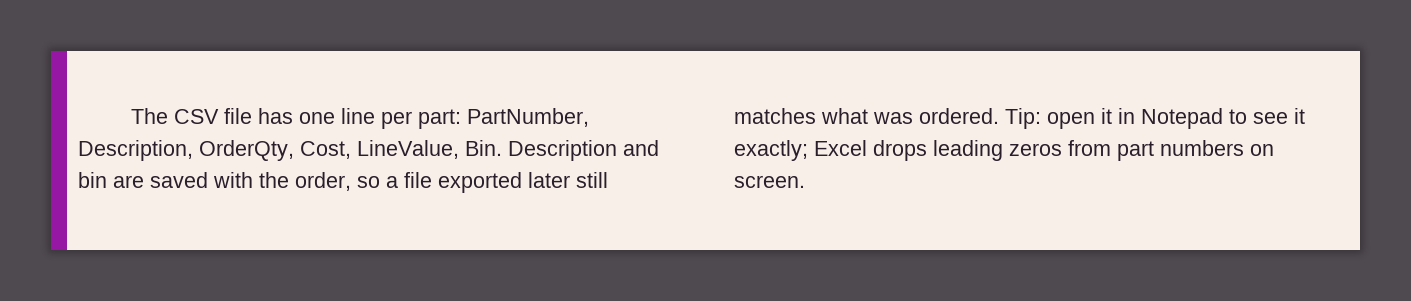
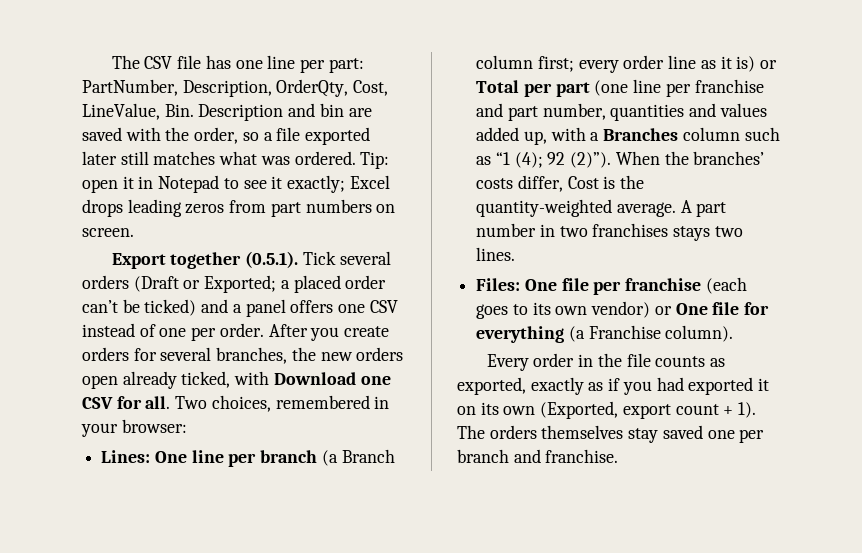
(805, 181) none -> [111,251,391,269] [82,275,387,293] [82,299,398,317] [82,323,390,341] [82,347,404,364] [82,371,391,389] [82,395,390,412] [81,419,187,437] [101,449,395,467] [476,55,778,73] [476,79,764,97] [476,103,767,121] [476,127,780,145] [476,151,765,168] [476,175,645,192] [476,199,727,217] [476,223,743,241] [476,247,516,261] [476,277,747,295] [476,301,770,319] [476,325,734,343] [486,353,726,371] [457,377,770,395] [457,401,757,419] [457,425,765,443] [457,449,619,463] // Export together (0.5.1). Tick several orders (Draft or Exported; a placed order can’t be ticked) and a panel offers one CSV instead of one per order. After you create orders for several branches, the new orders open already ticked, with Download one CSV for all. Two choices, remembered in your browser: // Lines: One line per branch (a Branch column first; every order line as it is) or Total per part (one line per franchise and part number, quantities and values added up, with a Branches column such as “1 (4); 92 (2)”). When the branches’ costs differ, Cost is the quantity-weighted average. A part number in two franchises stays two lines. // Files: One file per franchise (each goes to its own vendor) or One file for everything (a Franchise column). // Every order in the file counts as exported, exactly as if you had exported it on its own (Exported, export count + 1). The orders themselves stay saved one per branch and franchise.

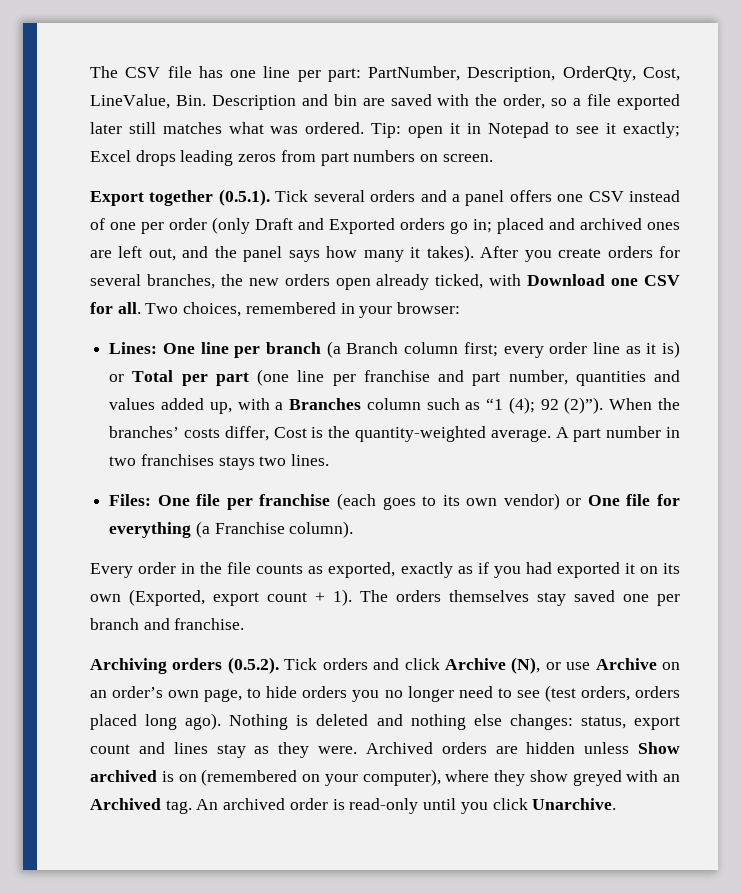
[133,275,387,293] [82,299,197,316] (Draft or Exported; a placed order can’t be ticked) -> (416, 196) none
[219,323,264,337] order. -> [169,217,680,234] [90,245,474,262] order (only Draft and Exported orders go in; placed and archived ones are left out, and the panel says how many it takes).
(619, 456) none -> [90,657,681,674] [90,685,680,702] [90,713,680,730] [90,742,680,758] [90,769,680,786] [90,798,617,814] // Archiving orders (0.5.2). Tick orders and click Archive (N), or use Archive on an order’s own page, to hide orders you no longer need to see (test orders, orders placed long ago). Nothing is deleted and nothing else changes: status, export count and lines stay as they were. Archived orders are hidden unless Show archived is on (remembered on your computer), where they show greyed with an Archived tag. An archived order is read-only until you click Unarchive.

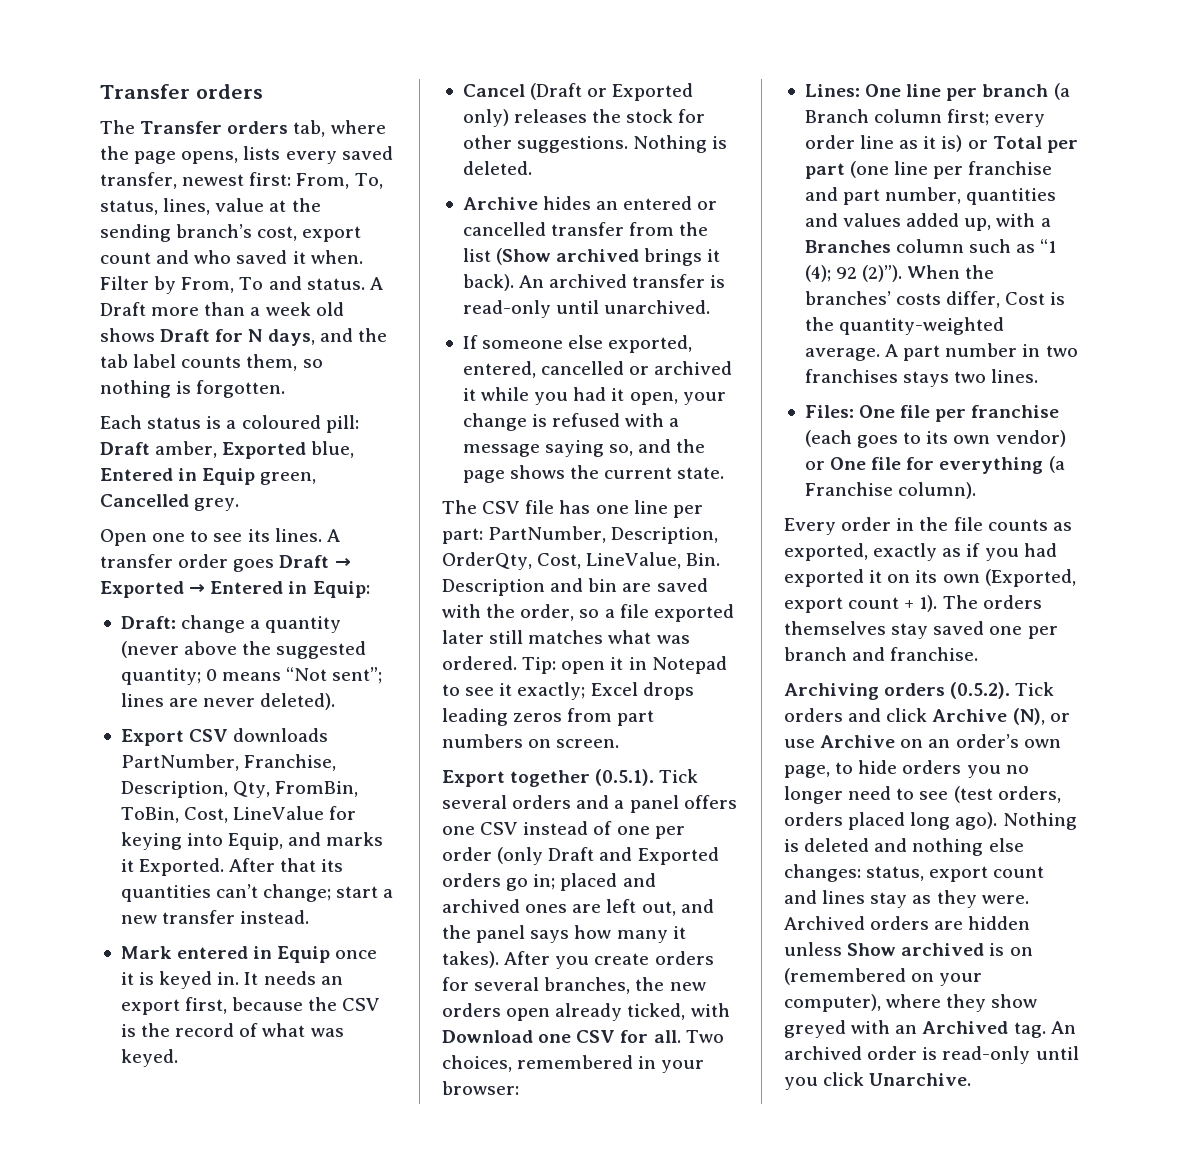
(90, 72) none -> [100,84,263,99] [100,120,386,137] [100,146,393,164] [100,172,383,189] [100,198,321,215] [100,224,362,242] [100,250,363,264] [100,276,383,294] [100,302,344,316] [100,328,387,346] [100,354,323,371] [100,380,286,398] [100,415,359,433] [100,441,355,459] [100,468,317,485] [100,494,240,511] [100,528,340,546] [100,554,351,572] [100,581,370,598] [120,615,342,633] [120,641,367,659] [120,667,383,685] [120,693,336,710] [120,728,329,746] [120,754,337,771] [120,781,359,798] [120,806,357,823] [120,832,384,850] [120,858,344,876] [120,884,394,902] [120,910,310,924] [120,946,378,963] [120,971,343,989] [120,997,381,1015] [120,1023,344,1037] [120,1049,178,1067] [462,83,694,101] [462,109,706,127] [462,135,728,153] [462,161,532,175] [462,196,718,210] [462,222,709,236] [462,248,721,266] [462,274,726,291] [462,300,711,318] [462,335,693,353] [462,361,733,378] [462,387,726,405] [462,413,680,431] [462,439,706,457] [462,465,725,483] Transfer orders // The Transfer orders tab, where the page opens, lists every saved transfer, newest first: From, To, status, lines, value at the sending branch’s cost, export count and who saved it when. Filter by From, To and status. A Draft more than a week old shows Draft for N days, and the tab label counts them, so nothing is forgotten. // Each status is a coloured pill: Draft amber, Exported blue, Entered in Equip green, Cancelled grey. // Open one to see its lines. A transfer order goes Draft → Exported → Entered in Equip: // Draft: change a quantity (never above the suggested quantity; 0 means “Not sent”; lines are never deleted). // Export CSV downloads PartNumber, Franchise, Description, Qty, FromBin, ToBin, Cost, LineValue for keying into Equip, and marks it Exported. After that its quantities can’t change; start a new transfer instead. // Mark entered in Equip once it is keyed in. It needs an export first, because the CSV is the record of what was keyed. // Cancel (Draft or Exported only) releases the stock for other suggestions. Nothing is deleted. // Archive hides an entered or cancelled transfer from the list (Show archived brings it back). An archived transfer is read-only until unarchived. // If someone else exported, entered, cancelled or archived it while you had it open, your change is refused with a message saying so, and the page shows the current state. //

